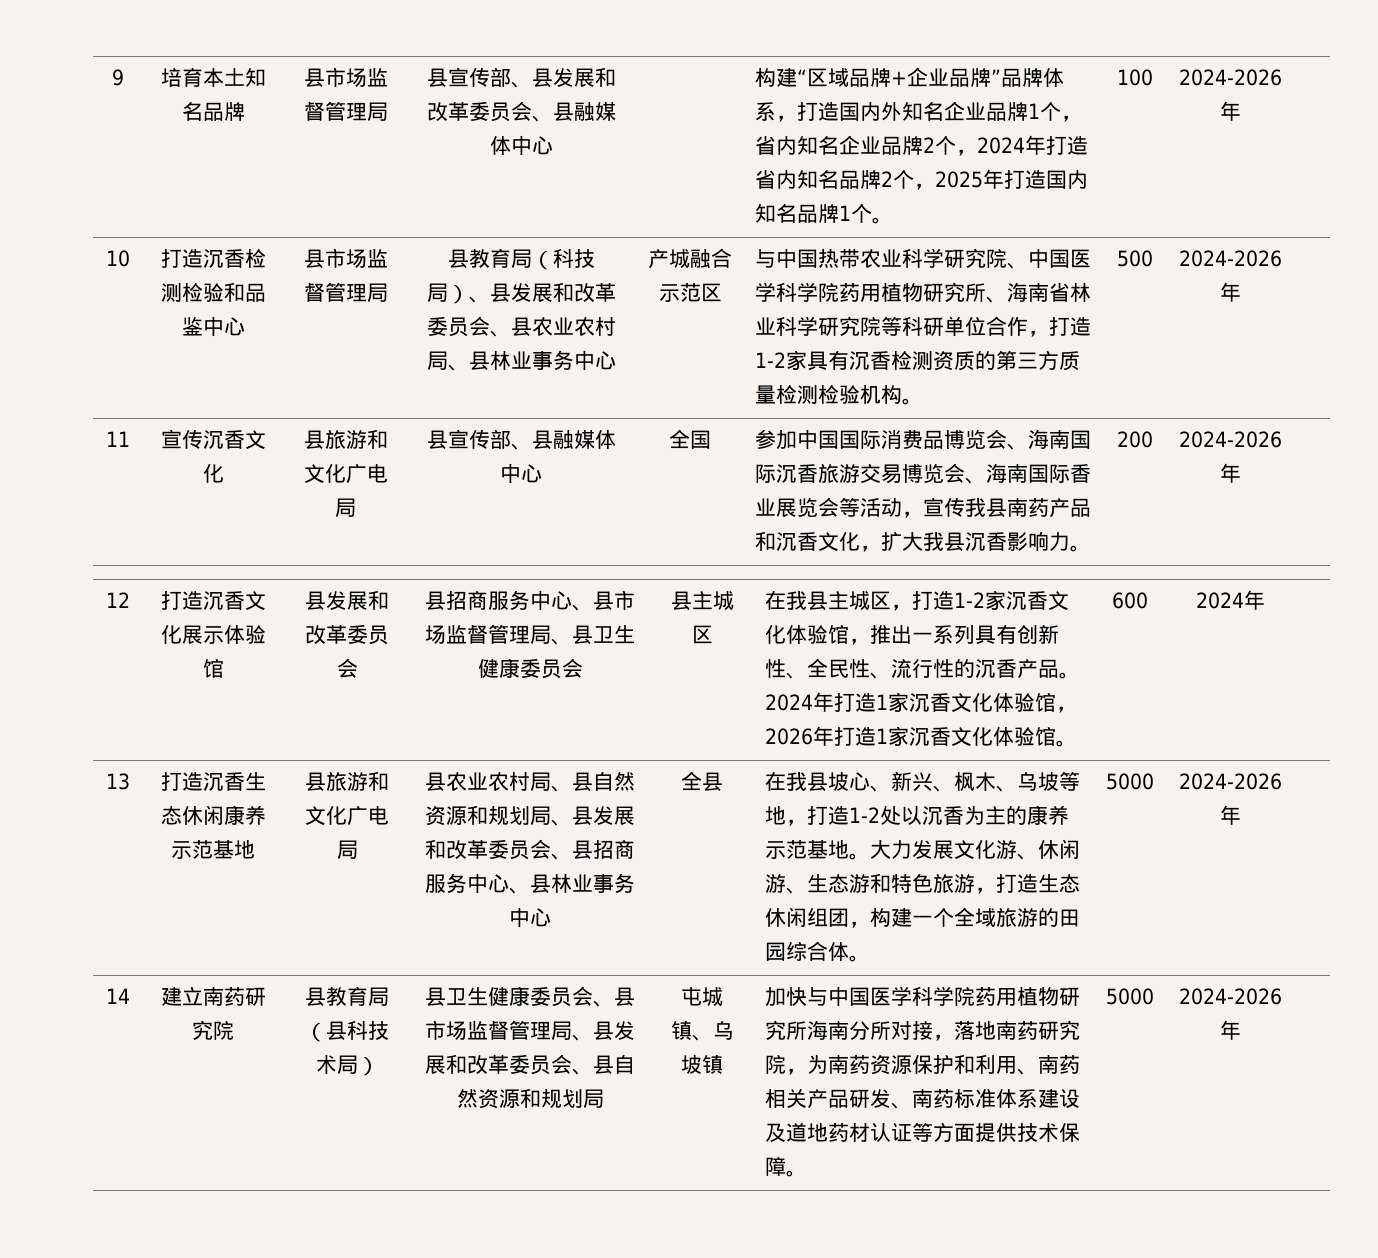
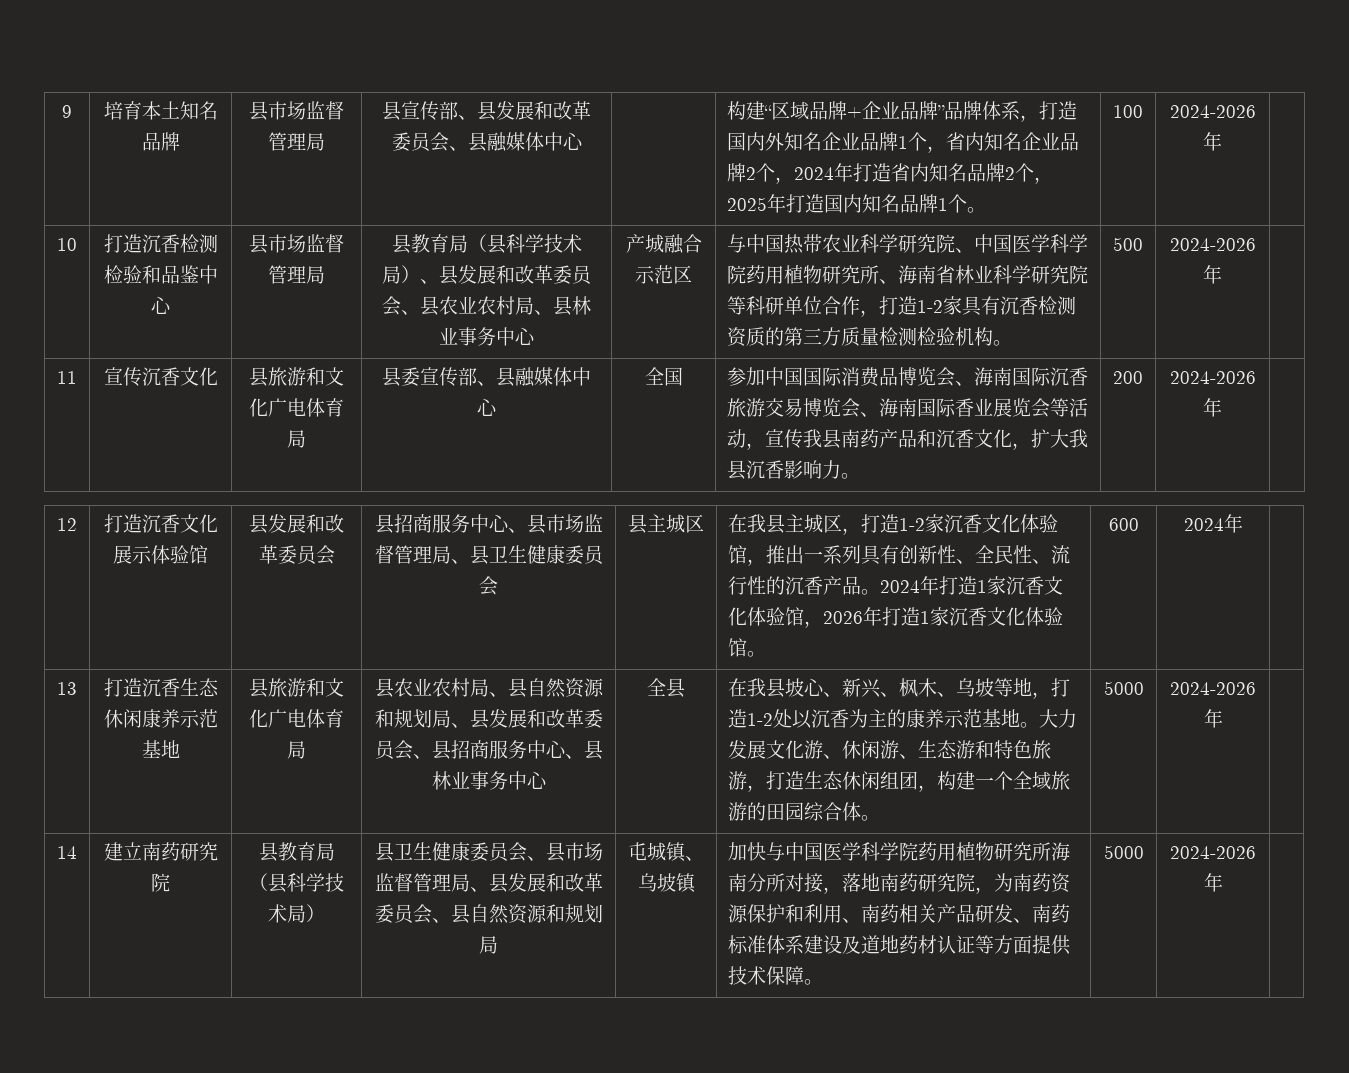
[552,248,595,268] 科技 -> [486,234,582,254] 县科学技术
[335,498,356,517] [426,430,448,450] 局 | 县 -> [306,398,344,417] [287,430,306,448] [382,367,420,387] 体育局 | 县委
(389, 815) none -> [306,709,344,728] 体育
(368, 1030) none -> [306,873,325,892] 学

